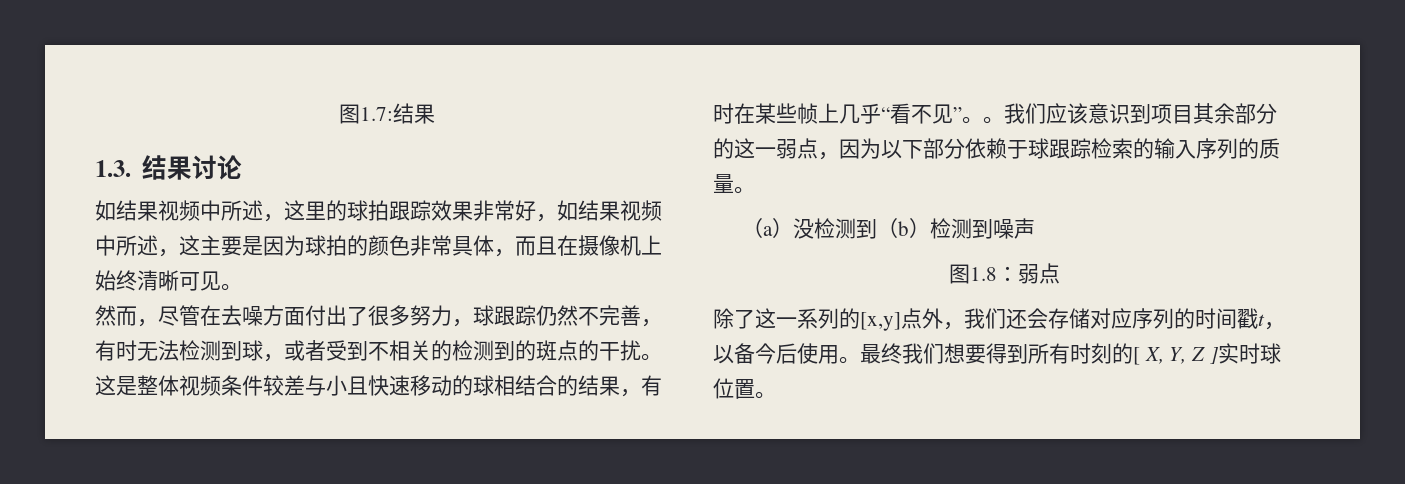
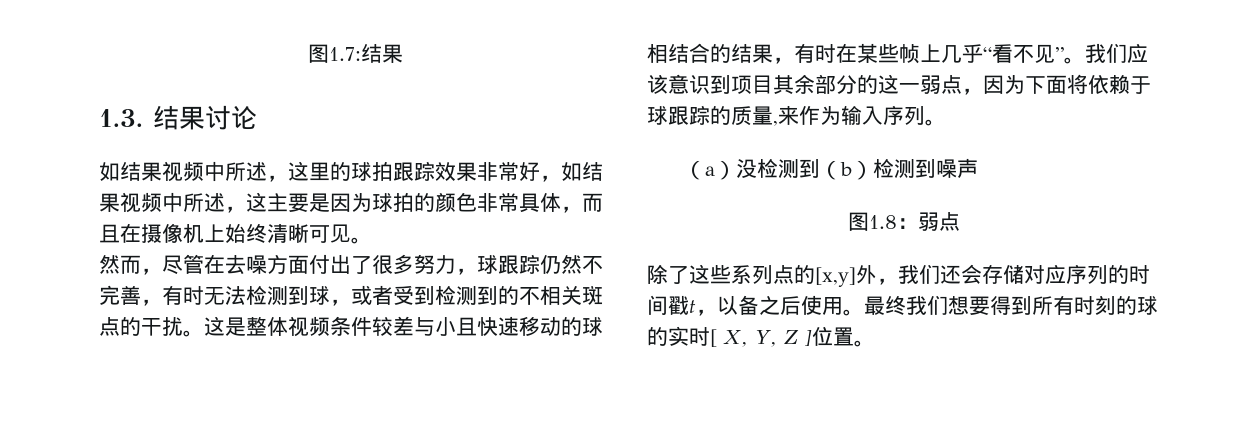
[368,340,452,361] 不相关的 -> (435, 295) none
(536, 350) none -> [519,285,582,305] 不相关
[983,116,1004,124] 。 -> (1085, 60) none
[881,138,965,159] 以下部分 -> [1025,74,1088,94] 下面将
[1091,138,1154,159] 检索的 -> [710,106,841,126] 的质量,来作为
[1238,138,1280,159] [713,174,734,193] 的质量 -> (925, 115) none
[776,308,922,331] 一系列的[x,y]点 -> [710,265,856,287] 些系列点的[x,y]
[755,343,776,364] 今 -> [759,296,780,315] 之
(1133, 353) none -> [1137,296,1158,315] [647,326,710,346] 球的实时
[1217,343,1281,364] 实时球 -> (812, 337) none

